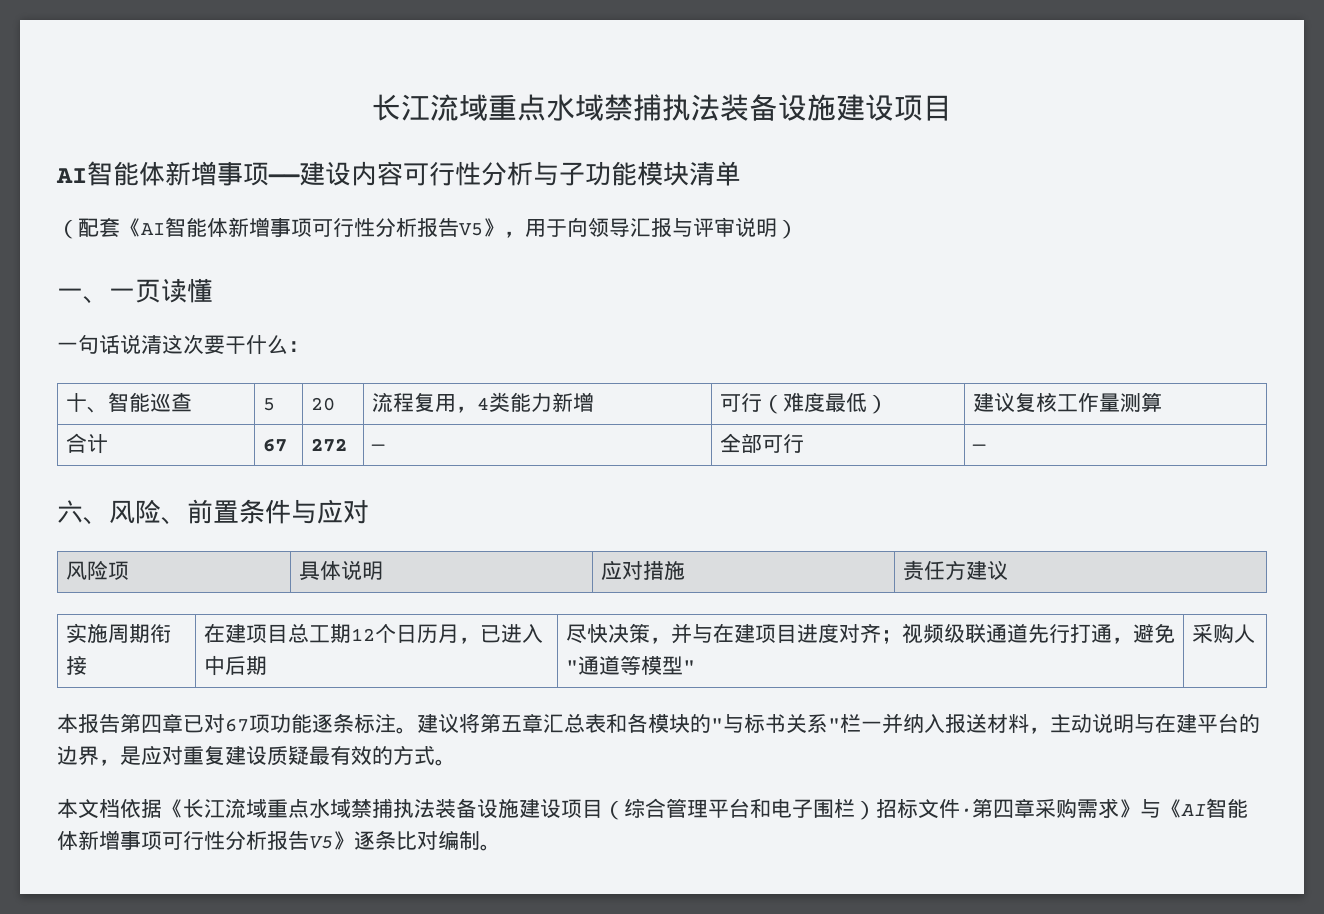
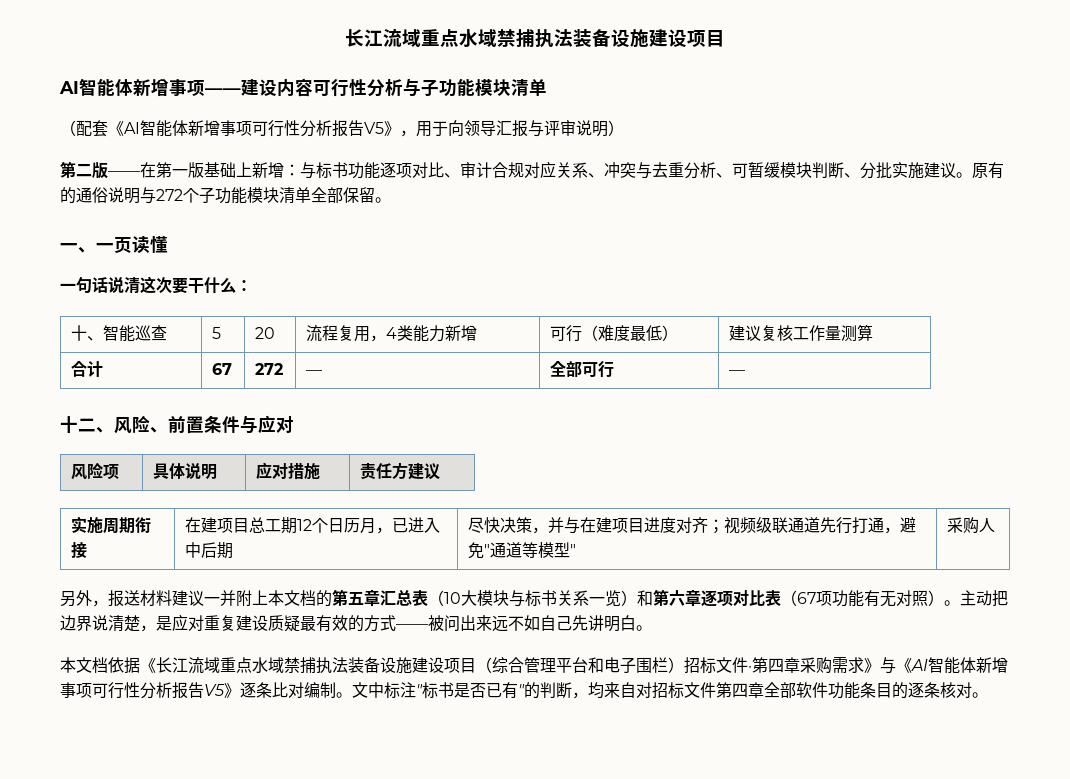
(798, 229) none -> [60,161,1004,179] [60,187,391,204] // 第二版——在第一版基础上新增：与标书功能逐项对比、审计合规对应关系、冲突与去重分析、可暂缓模块判断、分批实施建议。原有的通俗说明与272个子功能模块清单全部保留。
[57,500,83,523] 六 -> [60,416,96,433] 十二
[57,713,1260,734] [57,746,99,765] 本报告第四章已对67项功能逐条标注。建议将第五章汇总表和各模块的"与标书关系"栏一并纳入报送材料，主动说明与在建平台的边界 -> [60,589,1008,607] [60,615,140,632] 另外，报送材料建议一并附上本文档的第五章汇总表（10大模块与标书关系一览）和第六章逐项对比表（67项功能有无对照）。主动把边界说清楚
(435, 755) none -> [396,615,636,632] ——被问出来远不如自己先讲明白
(501, 847) none -> [352,682,988,699] 文中标注"标书是否已有"的判断，均来自对招标文件第四章全部软件功能条目的逐条核对。

